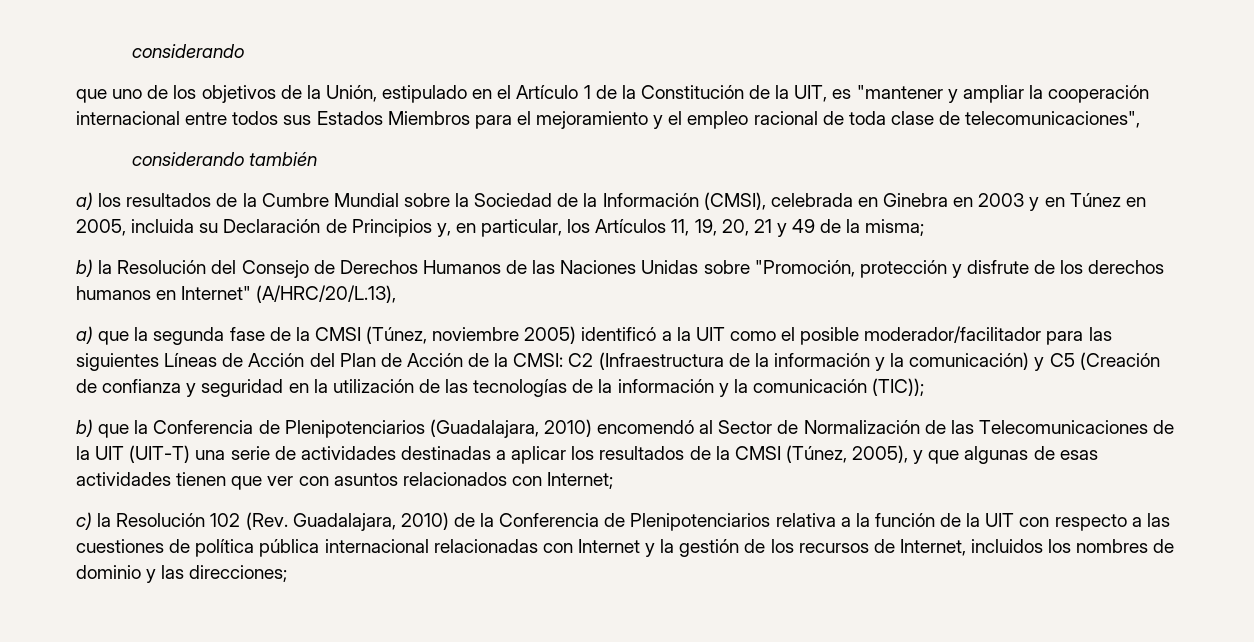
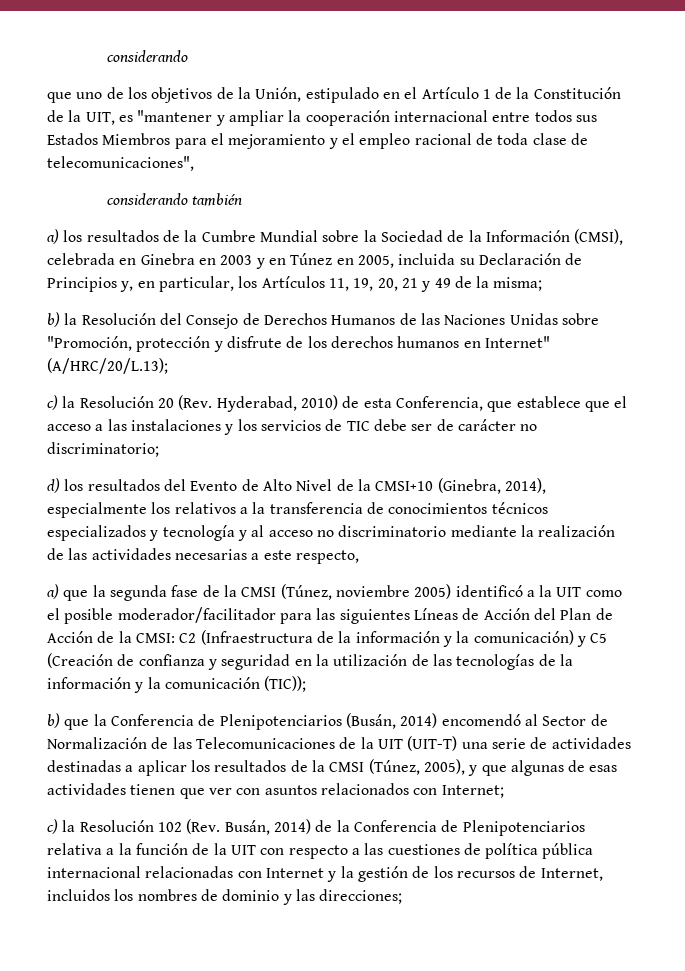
[256,285,397,303] (A/HRC/20/L.13), -> [47,358,168,374] [47,395,628,412] [47,419,538,435] [47,442,159,457] [47,478,546,494] [47,502,548,518] [47,525,616,541] [47,548,359,564] (A/HRC/20/L.13); // c) la Resolución 20 (Rev. Hyderabad, 2010) de esta Conferencia, que establece que el acceso a las instalaciones y los servicios de TIC debe ser de carácter no discriminatorio; // d) los resultados del Evento de Alto Nivel de la CMSI+10 (Ginebra, 2014), especialmente los relativos a la transferencia de conocimientos técnicos especializados y tecnología y al acceso no discriminatorio mediante la realización de las actividades necesarias a este respecto,
[429,419,592,438] (Guadalajara, 2010) -> [345,713,438,729] (Busán, 2014)
[292,512,449,531] Guadalajara, 2010) -> [224,819,311,835] Busán, 2014)

